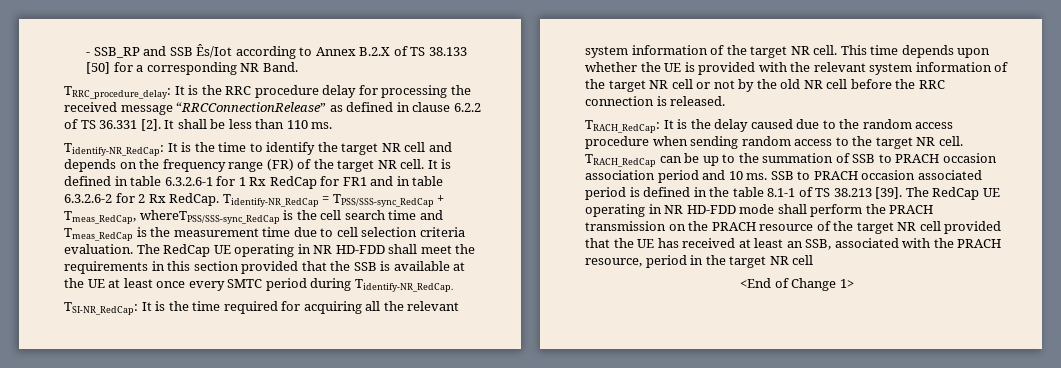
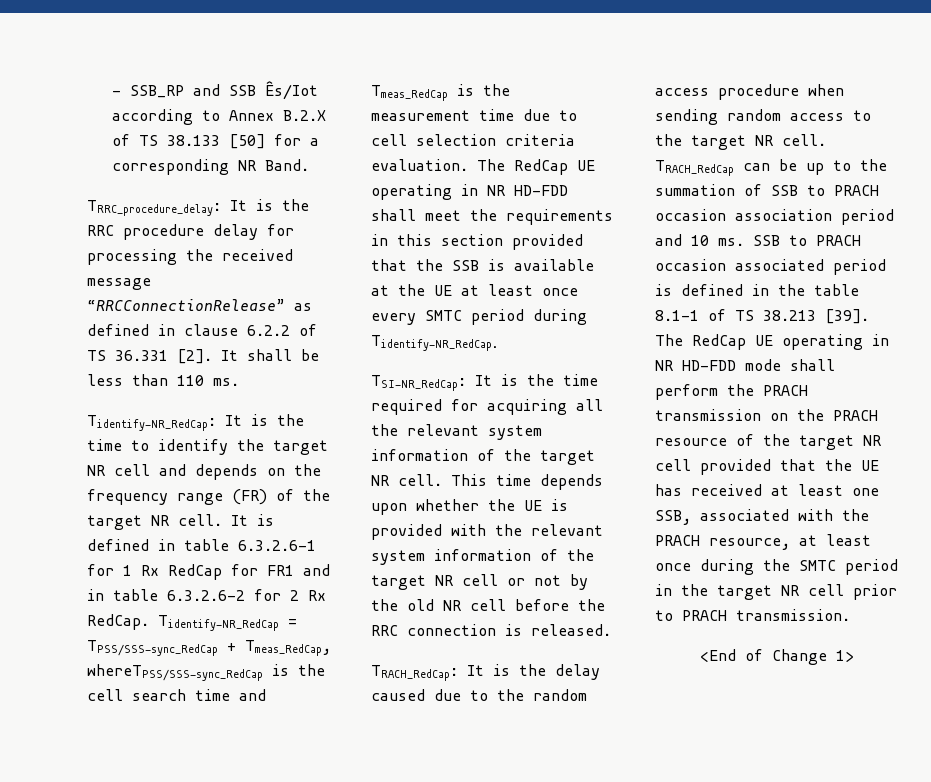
[786,241,803,248] an -> [852,488,879,496] one
(642, 262) none -> [799,534,871,546] [655,559,836,575] at least once during the SMTC
(814, 260) none -> [853,584,897,600] [655,609,850,621] prior to PRACH transmission.

